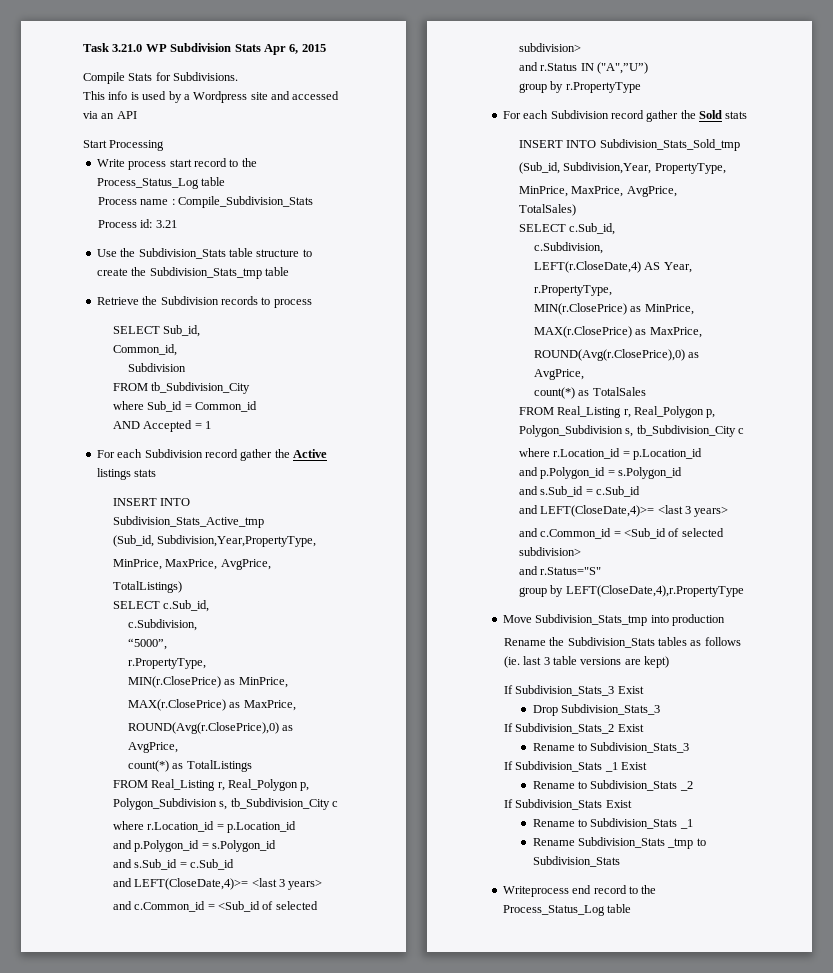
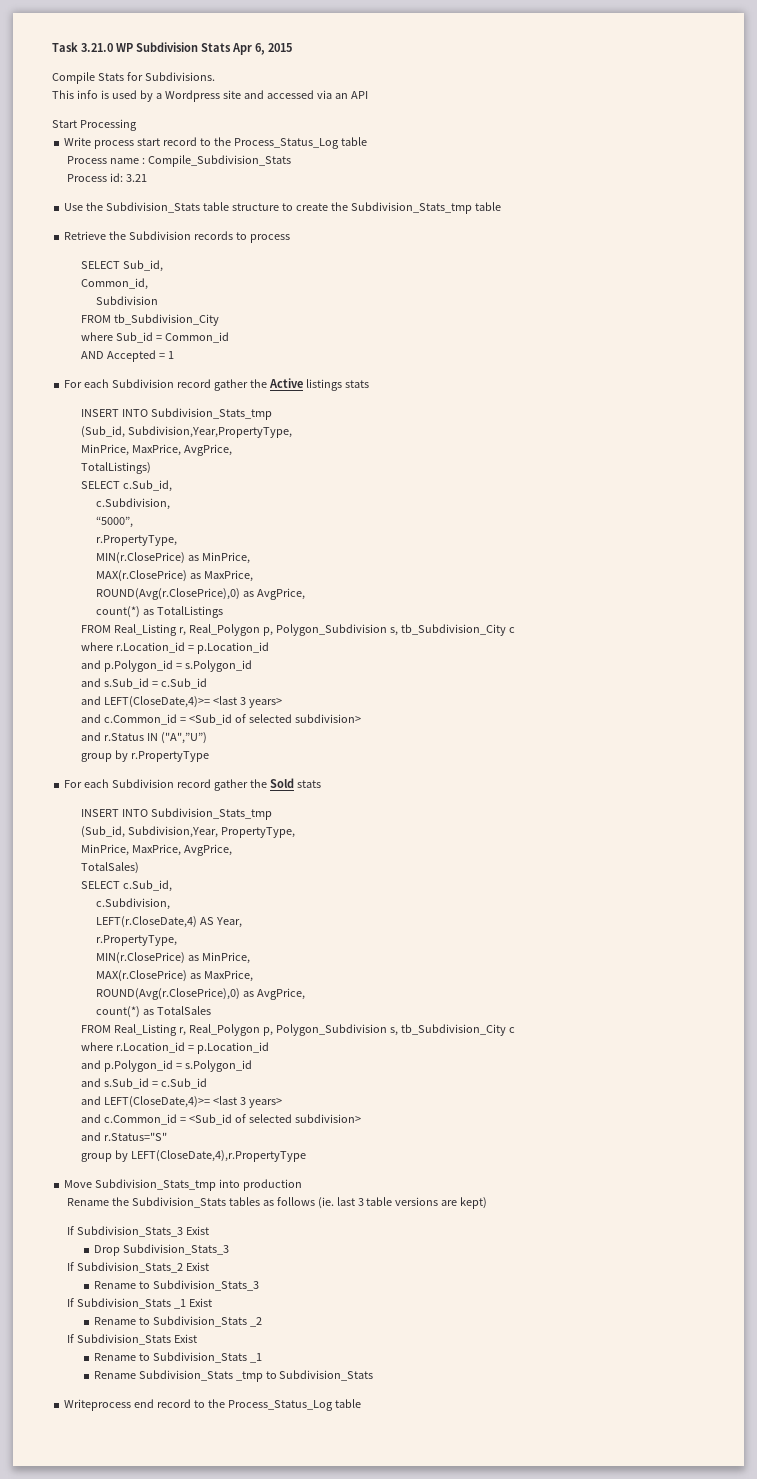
[112,516,264,528] Subdivision_Stats_Active_tmp -> [151,408,273,420] Subdivision_Stats_tmp
[599,139,740,151] Subdivision_Stats_Sold_tmp -> [151,808,273,820] Subdivision_Stats_tmp

